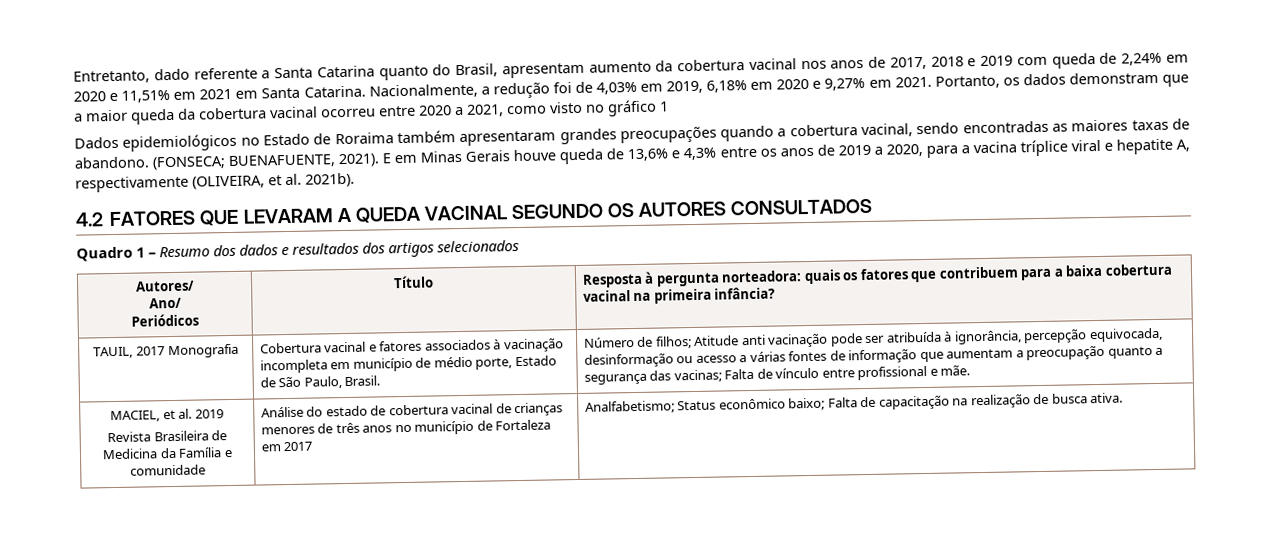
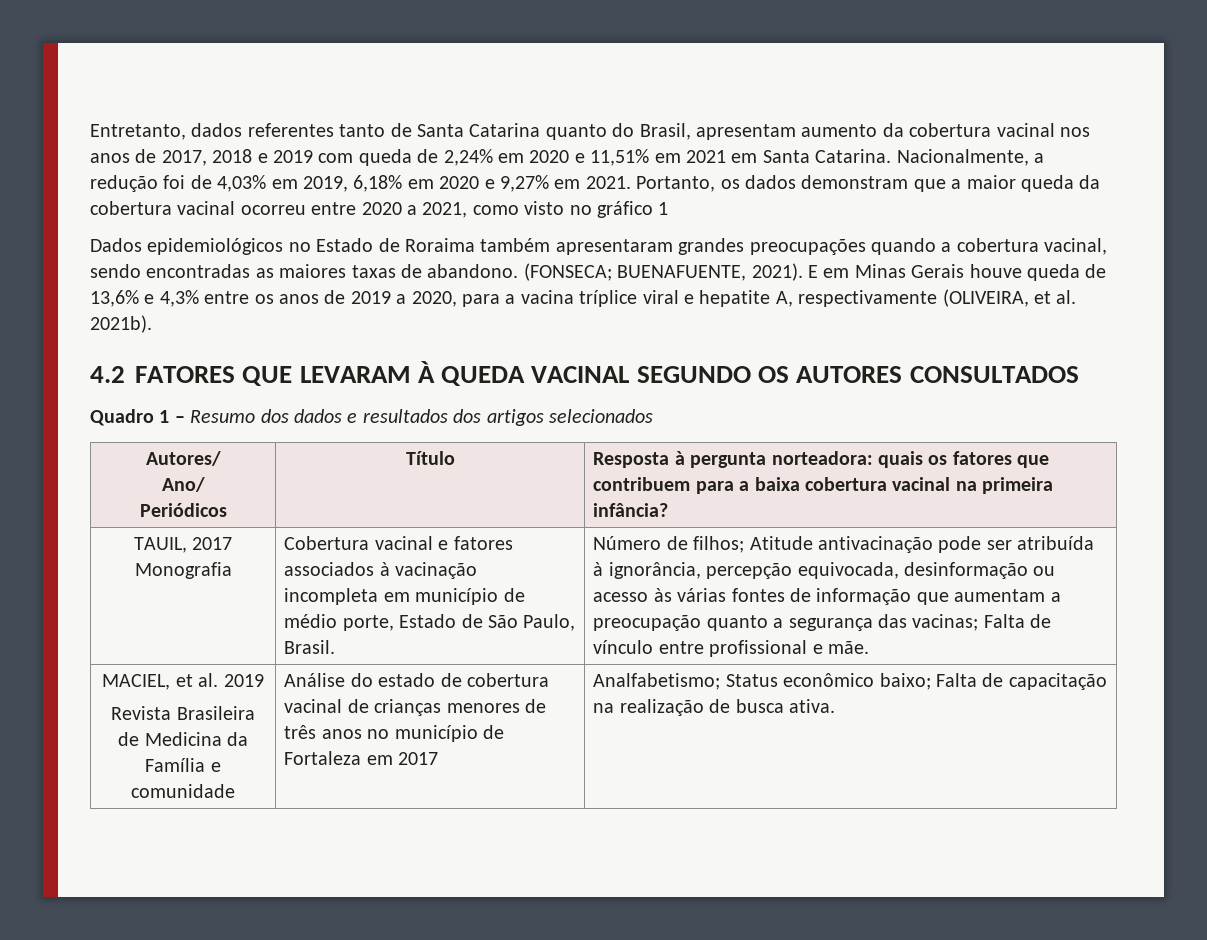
[153,67,271,81] dado referente a -> [191,123,412,137] dados referentes tanto de
[336,207,352,223] A -> [417,361,435,383] À
[741,333,829,348] anti vacinação -> [817,536,933,553] antivacinação
[739,355,748,363] a -> [653,588,672,602] às

